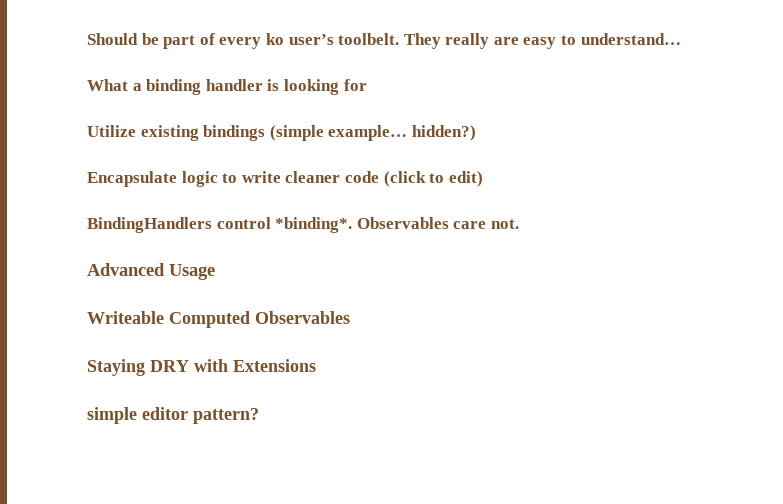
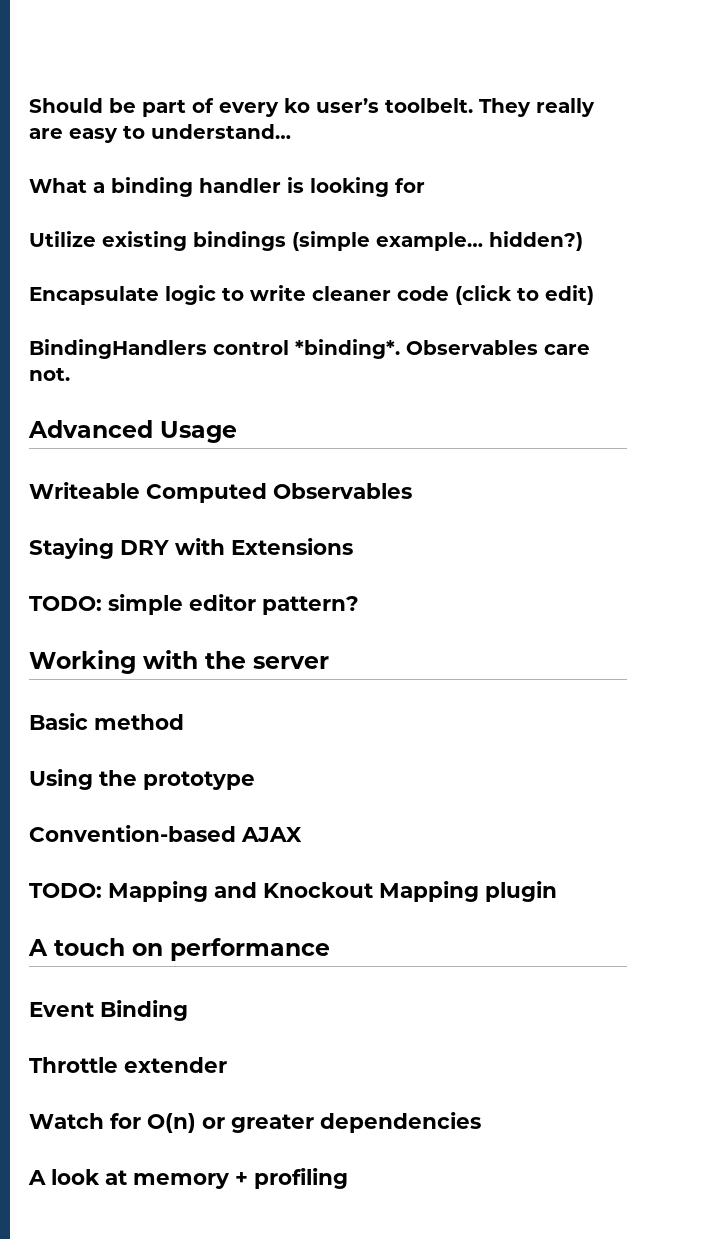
(316, 365) none -> [29,596,102,611] TODO:
(259, 416) none -> [29,650,329,674] [29,713,184,730] [29,769,255,790] [29,825,302,842] [29,881,557,902] [28,938,330,961] [29,1000,188,1021] [29,1057,227,1073] [29,1112,481,1133] [28,1168,348,1189] // Working with the server // Basic method // Using the prototype // Convention-based AJAX // TODO: Mapping and Knockout Mapping plugin // A touch on performance // Event Binding // Throttle extender // Watch for O(n) or greater dependencies // A look at memory + profiling

